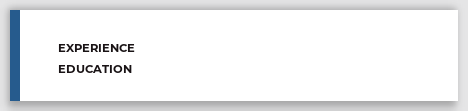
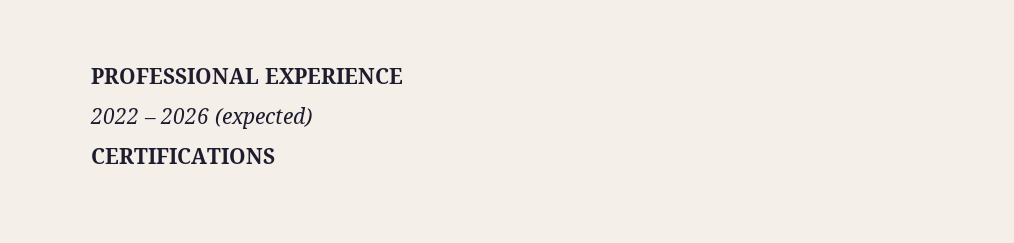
(58, 48) none -> [91,68,259,84] PROFESSIONAL
[58,65,132,73] EDUCATION -> [90,107,313,129] [91,148,275,164] 2022 – 2026 (expected) // CERTIFICATIONS

